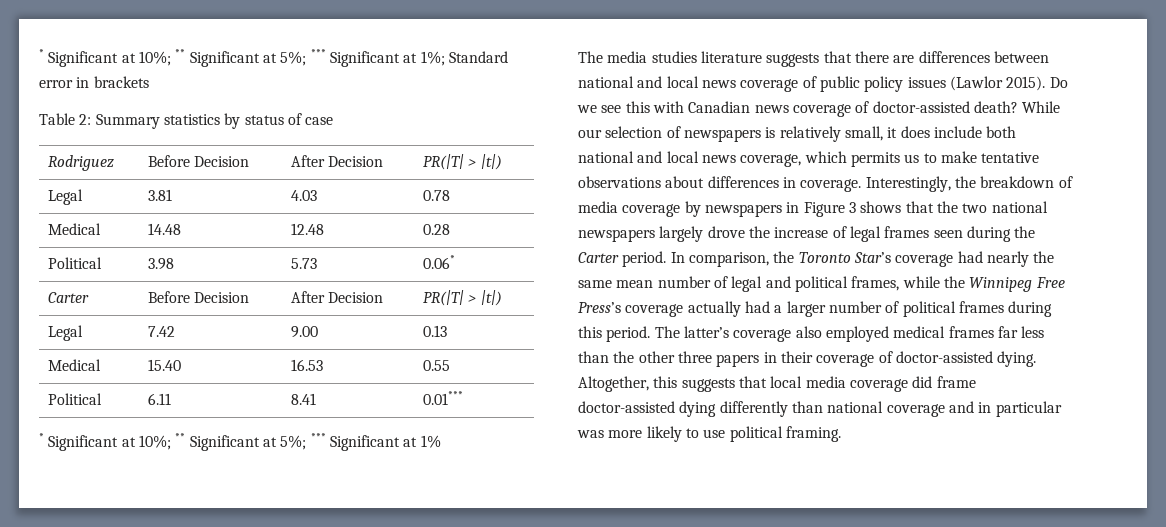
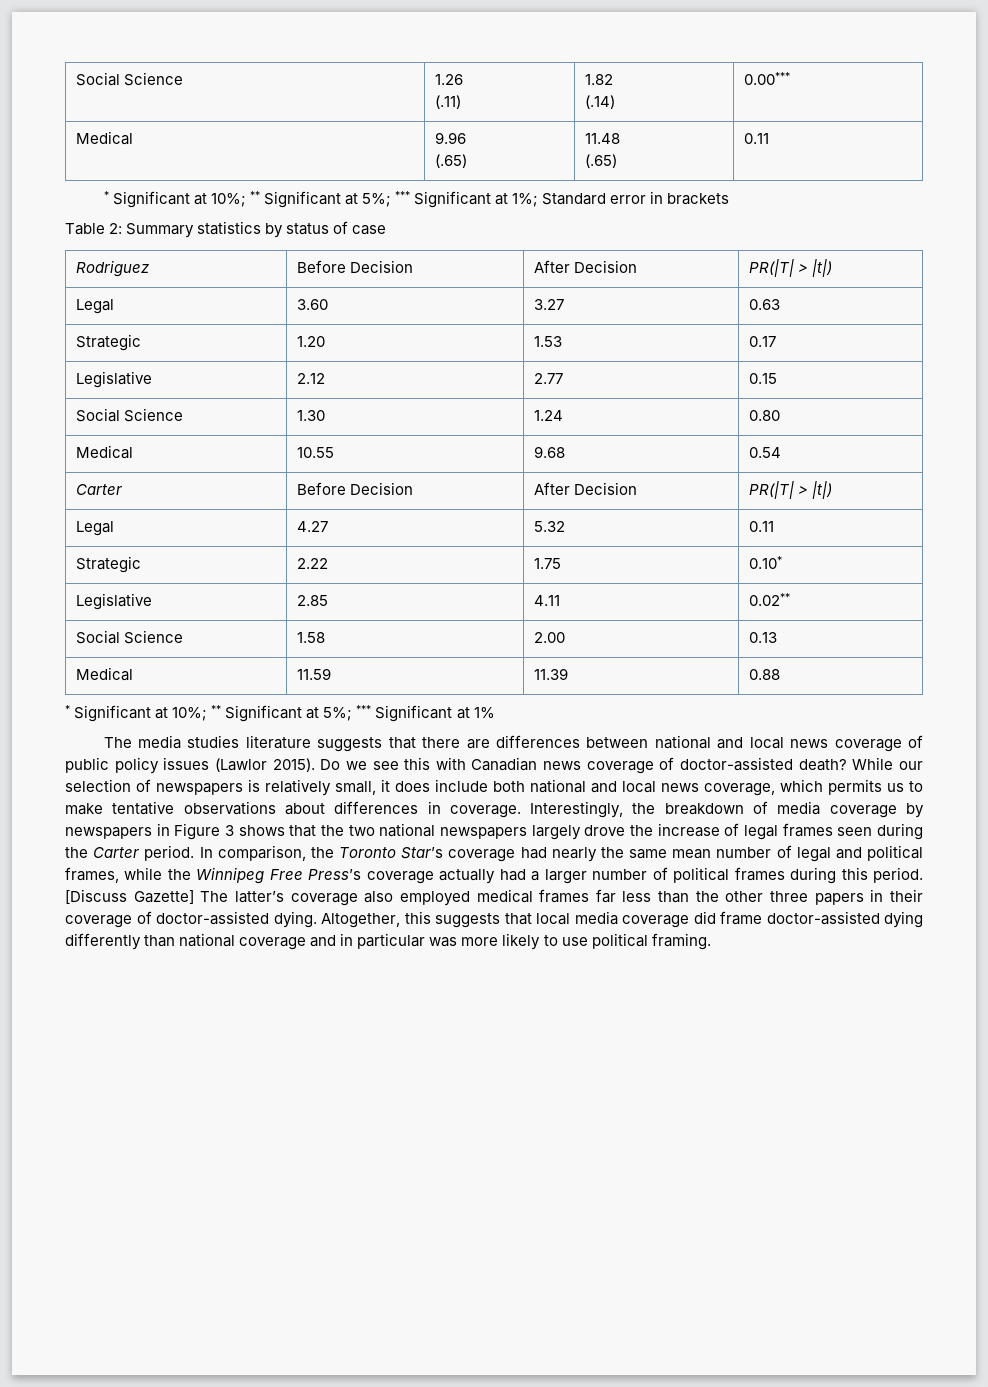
(39, 53) none -> [75,72,183,86] [434,74,463,85] [434,95,461,109] [584,74,613,85] [584,95,615,109] [743,72,790,85] [75,131,133,145] [434,132,466,144] [434,154,467,168] [584,133,620,144] [584,154,617,168] [743,133,769,144] Social Science | 1.26 // (.11) | 1.82 // (.14) | 0.00*** // Medical | 9.96 // (.65) | 11.48 // (.65) | 0.11 //
[148,189,173,201] [291,190,318,201] [423,190,451,201] [48,223,102,235] [148,223,182,235] [291,223,325,235] [423,224,451,235] [48,257,103,269] [148,258,175,270] [291,258,318,269] [423,255,456,269] 3.81 | 4.03 | 0.78 // Medical | 14.48 | 12.48 | 0.28 // Political | 3.98 | 5.73 | 0.06* -> [296,299,328,310] [533,299,564,310] [748,299,780,310] [75,334,141,351] [296,336,325,347] [533,336,562,347] [748,336,776,347] [75,371,152,388] [296,373,325,384] [533,373,563,384] [748,373,777,384] [75,408,183,422] [296,410,325,421] [533,410,563,421] [748,410,780,421] [75,445,133,459] [296,447,334,458] [533,446,565,458] [748,447,781,458] 3.60 | 3.27 | 0.63 // Strategic | 1.20 | 1.53 | 0.17 // Legislative | 2.12 | 2.77 | 0.15 // Social Science | 1.30 | 1.24 | 0.80 // Medical | 10.55 | 9.68 | 0.54
[148,326,176,337] [291,326,319,338] [423,325,448,337] [48,359,102,371] [148,359,182,371] [291,359,324,371] [423,360,451,371] [48,393,103,405] [148,393,172,405] [291,393,317,405] [423,391,464,405] 7.42 | 9.00 | 0.13 // Medical | 15.40 | 16.53 | 0.55 // Political | 6.11 | 8.41 | 0.01*** -> [296,521,328,532] [533,521,565,532] [748,521,774,532] [75,556,141,573] [296,558,328,569] [533,558,561,569] [748,556,782,569] [75,593,152,610] [296,595,328,606] [533,595,560,606] [748,593,790,606] [75,630,183,644] [296,632,325,643] [533,632,565,643] [748,632,777,643] [75,667,133,681] [296,668,331,680] [533,668,568,680] [748,669,780,680] 4.27 | 5.32 | 0.11 // Strategic | 2.22 | 1.75 | 0.10* // Legislative | 2.85 | 4.11 | 0.02** // Social Science | 1.58 | 2.00 | 0.13 // Medical | 11.59 | 11.39 | 0.88
(651, 334) none -> [65,889,194,904] [Discuss Gazette]

